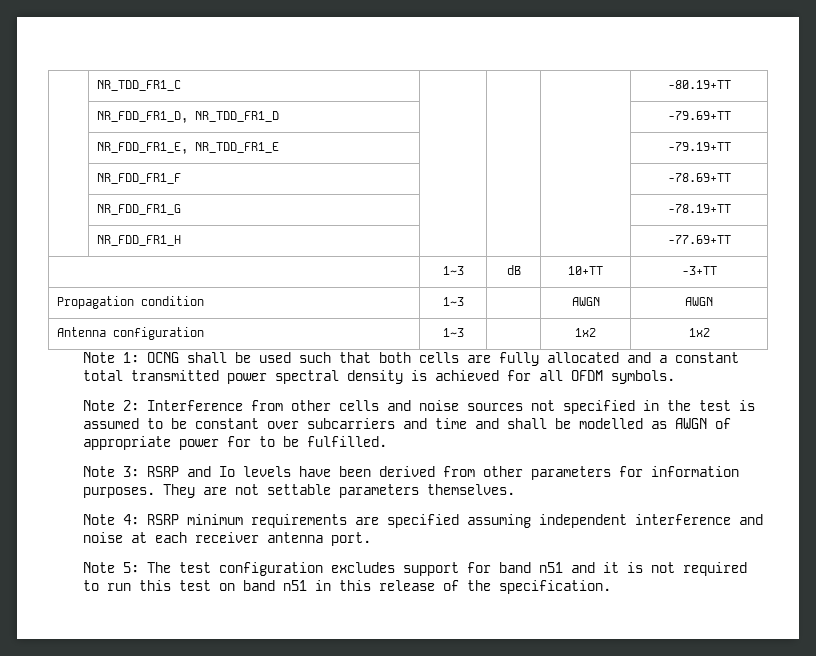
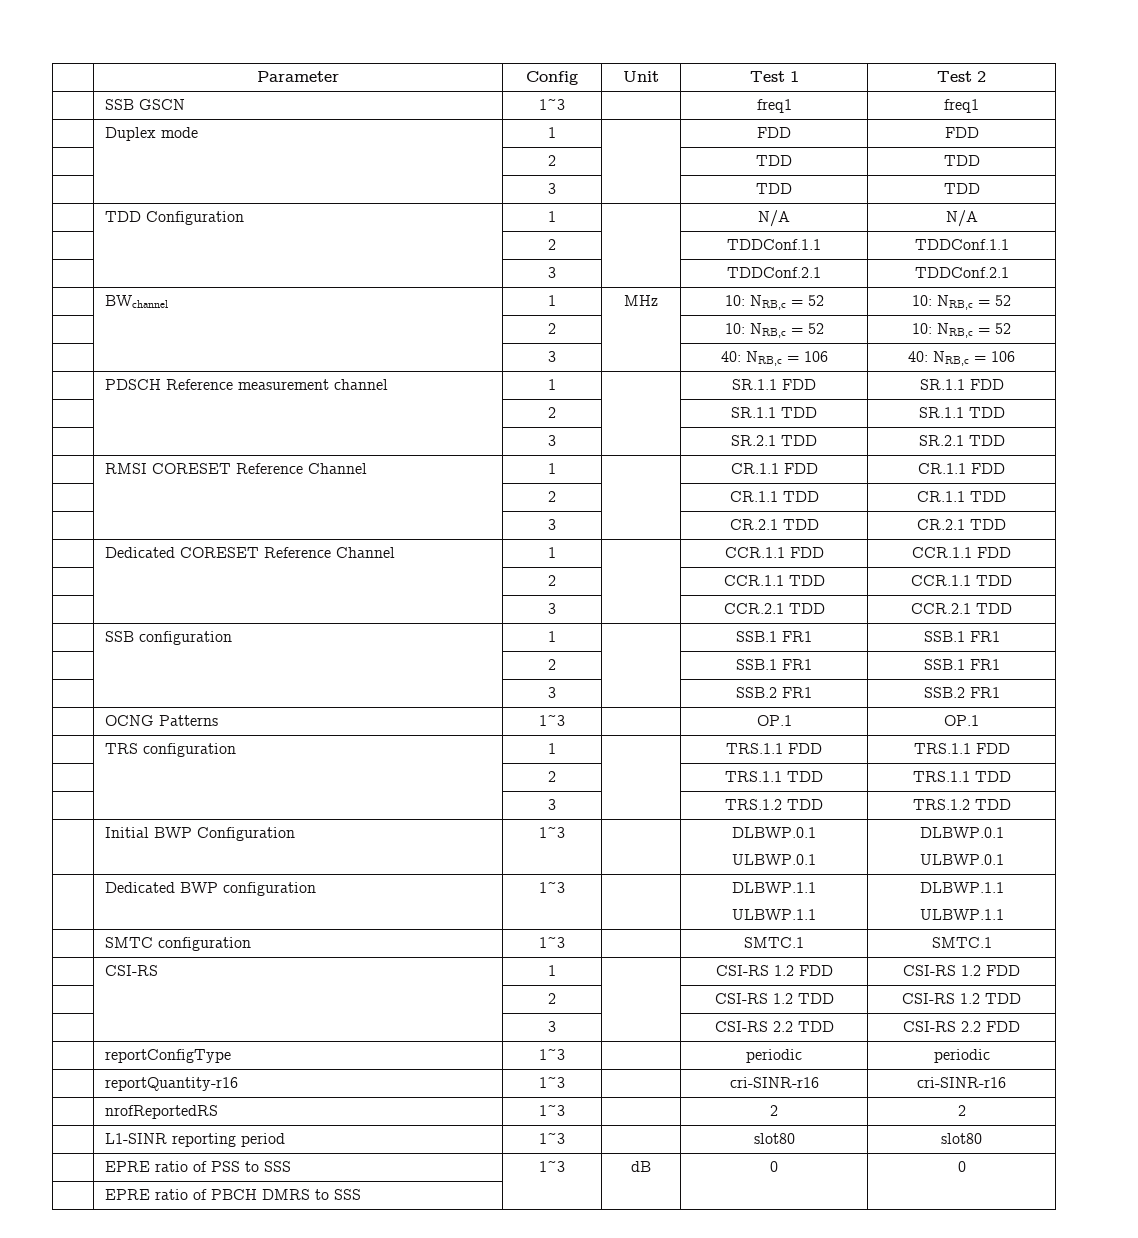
[96,80,181,91] [667,80,731,89] [96,111,279,123] [667,111,731,120] [96,142,279,154] [667,142,731,151] [96,173,181,184] [667,173,731,182] [96,204,181,215] [667,204,731,213] [96,235,181,246] [667,235,731,244] [442,266,464,275] [506,265,521,275] [568,266,603,275] [681,266,717,275] [56,296,204,309] [442,297,464,306] [571,297,600,306] [685,297,713,306] [56,327,204,340] [442,328,464,337] [575,328,596,337] [688,328,710,337] [83,352,740,366] [83,370,676,384] [83,400,756,414] [83,418,732,429] [83,436,388,450] [83,466,740,480] [83,484,516,498] [83,514,764,528] [83,532,372,546] [83,562,748,576] [83,580,612,594] | NR_TDD_FR1_C | | | | -80.19+TT // | NR_FDD_FR1_D, NR_TDD_FR1_D | | | | -79.69+TT // | NR_FDD_FR1_E, NR_TDD_FR1_E | | | | -79.19+TT // | NR_FDD_FR1_F | | | | -78.69+TT // | NR_FDD_FR1_G | | | | -78.19+TT // | NR_FDD_FR1_H | | | | -77.69+TT // | 1~3 | dB | 10+TT | -3+TT // Propagation condition | 1~3 | | AWGN | AWGN // Antenna configuration | 1~3 | | 1x2 | 1x2 // Note 1: OCNG shall be used such that both cells are fully allocated and a constant total transmitted power spectral density is achieved for all OFDM symbols. // Note 2: Interference from other cells and noise sources not specified in the test is assumed to be constant over subcarriers and time and shall be modelled as AWGN of appropriate power for to be fulfilled. // Note 3: RSRP and Io levels have been derived from other parameters for information purposes. They are not settable parameters themselves. // Note 4: RSRP minimum requirements are specified assuming independent interference and noise at each receiver antenna port. // Note 5: The test configuration excludes support for band n51 and it is not required to run this test on band n51 in this release of the specification. -> [257,71,339,82] [526,71,578,85] [623,71,659,82] [749,71,799,82] [937,71,986,82] [105,99,186,110] [539,98,565,110] [756,99,792,113] [944,99,979,113] [105,127,199,141] [548,127,556,138] [757,127,791,138] [944,127,979,138] [548,155,556,166] [756,155,792,166] [943,155,980,166] [548,183,556,194] [756,183,792,194] [943,183,980,194] [105,211,245,225] [548,211,556,222] [758,210,790,227] [945,210,978,227] [548,239,556,250] [727,239,821,250] [914,239,1009,250] [548,267,556,278] [727,267,821,278] [914,267,1009,278] [105,295,169,308] [548,295,556,306] [624,295,658,306] [724,295,824,310] [912,295,1011,310] [548,323,556,334] [724,323,824,338] [912,323,1011,338] [548,351,556,362] [720,351,828,366] [908,351,1015,366] [105,379,389,390] [548,379,556,390] [732,379,816,390] [919,379,1004,390] [548,407,556,418] [731,407,817,418] [918,407,1005,418] [548,435,556,446] [731,435,817,446] [918,435,1005,446] [105,463,368,474] [548,463,556,474] [730,463,818,474] [918,463,1005,474] [548,491,556,502] [729,491,819,502] [917,491,1006,502] [548,519,556,530] [729,519,819,530] [917,519,1006,530] [105,547,396,558] [548,547,556,558] [724,547,824,558] [912,547,1011,558] [548,575,556,586] [723,575,825,586] [911,575,1012,586] [548,603,556,614] [723,603,825,614] [911,603,1012,614] [105,631,233,645] [548,631,556,642] [736,631,812,642] [923,631,1000,642] [548,659,556,670] [736,659,812,670] [923,659,1000,670] [548,687,556,698] [736,687,812,698] [923,687,1000,698] [105,715,219,726] [539,714,565,726] [756,715,792,726] [944,715,979,726] [105,743,237,757] [548,743,556,754] [726,743,822,754] [913,743,1010,754] [548,771,556,782] [725,771,823,782] [912,771,1011,782] [548,799,556,810] [725,799,823,810] [912,799,1011,810] [105,827,296,841] [539,826,565,838] [732,827,816,838] [732,854,816,865] [919,827,1004,838] [919,854,1004,865] [105,882,317,896] [539,881,565,893] [732,882,816,893] [732,909,816,920] [919,882,1004,893] [919,909,1004,920] [105,937,252,951] [539,936,565,948] [744,937,804,948] [931,937,992,948] [105,965,159,976] [548,965,556,976] [715,965,833,976] [903,965,1020,976] [548,993,556,1004] [714,993,834,1004] [902,993,1021,1004] [548,1021,556,1032] [714,1021,834,1032] [903,1021,1020,1032] [105,1049,232,1063] [539,1048,565,1060] [746,1049,802,1063] [933,1049,990,1063] [105,1077,239,1091] [539,1076,565,1088] [729,1077,819,1088] [917,1077,1006,1088] [105,1105,219,1119] [539,1104,565,1116] [770,1105,778,1116] [957,1105,966,1116] [105,1133,286,1147] [539,1132,565,1144] [753,1133,795,1144] [941,1133,982,1144] [105,1161,292,1172] [539,1160,565,1172] [631,1161,651,1172] [770,1161,778,1172] [957,1161,966,1172] [105,1189,362,1200] | Parameter | Config | Unit | Test 1 | Test 2 // | SSB GSCN | 1~3 | | freq1 | freq1 // | Duplex mode | 1 | | FDD | FDD // | | 2 | | TDD | TDD // | | 3 | | TDD | TDD // | TDD Configuration | 1 | | N/A | N/A // | | 2 | | TDDConf.1.1 | TDDConf.1.1 // | | 3 | | TDDConf.2.1 | TDDConf.2.1 // | BWchannel | 1 | MHz | 10: NRB,c = 52 | 10: NRB,c = 52 // | | 2 | | 10: NRB,c = 52 | 10: NRB,c = 52 // | | 3 | | 40: NRB,c = 106 | 40: NRB,c = 106 // | PDSCH Reference measurement channel | 1 | | SR.1.1 FDD | SR.1.1 FDD // | | 2 | | SR.1.1 TDD | SR.1.1 TDD // | | 3 | | SR.2.1 TDD | SR.2.1 TDD // | RMSI CORESET Reference Channel | 1 | | CR.1.1 FDD | CR.1.1 FDD // | | 2 | | CR.1.1 TDD | CR.1.1 TDD // | | 3 | | CR.2.1 TDD | CR.2.1 TDD // | Dedicated CORESET Reference Channel | 1 | | CCR.1.1 FDD | CCR.1.1 FDD // | | 2 | | CCR.1.1 TDD | CCR.1.1 TDD // | | 3 | | CCR.2.1 TDD | CCR.2.1 TDD // | SSB configuration | 1 | | SSB.1 FR1 | SSB.1 FR1 // | | 2 | | SSB.1 FR1 | SSB.1 FR1 // | | 3 | | SSB.2 FR1 | SSB.2 FR1 // | OCNG Patterns | 1~3 | | OP.1 | OP.1 // | TRS configuration | 1 | | TRS.1.1 FDD | TRS.1.1 FDD // | | 2 | | TRS.1.1 TDD | TRS.1.1 TDD // | | 3 | | TRS.1.2 TDD | TRS.1.2 TDD // | Initial BWP Configuration | 1~3 | | DLBWP.0.1 // ULBWP.0.1 | DLBWP.0.1 // ULBWP.0.1 // | Dedicated BWP configuration | 1~3 | | DLBWP.1.1 // ULBWP.1.1 | DLBWP.1.1 // ULBWP.1.1 // | SMTC configuration | 1~3 | | SMTC.1 | SMTC.1 // | CSI-RS | 1 | | CSI-RS 1.2 FDD | CSI-RS 1.2 FDD // | | 2 | | CSI-RS 1.2 TDD | CSI-RS 1.2 TDD // | | 3 | | CSI-RS 2.2 TDD | CSI-RS 2.2 FDD // | reportConfigType | 1~3 | | periodic | periodic // | reportQuantity-r16 | 1~3 | | cri-SINR-r16 | cri-SINR-r16 // | nrofReportedRS | 1~3 | | 2 | 2 // | L1-SINR reporting period | 1~3 | | slot80 | slot80 // | EPRE ratio of PSS to SSS | 1~3 | dB | 0 | 0 // | EPRE ratio of PBCH DMRS to SSS | | | |

